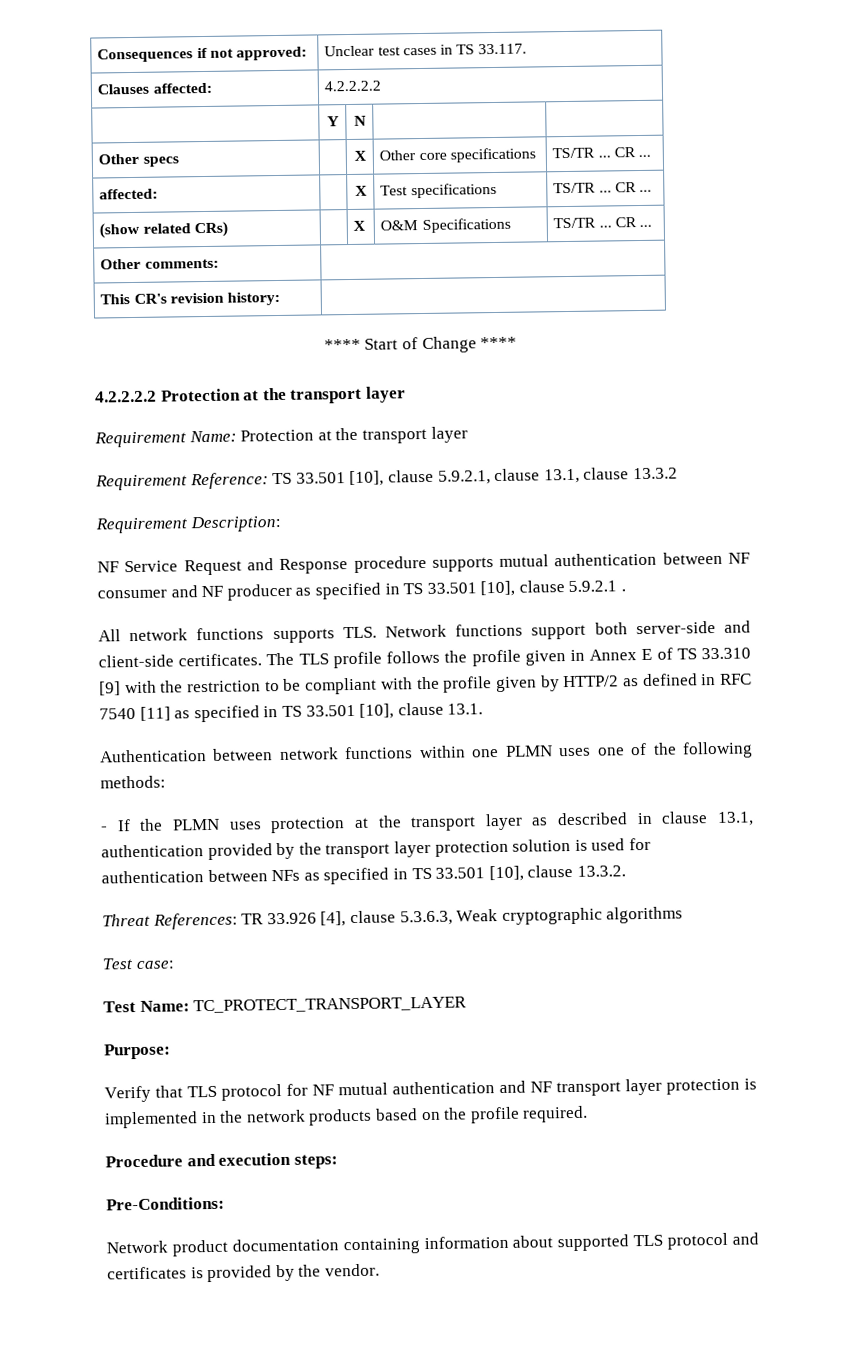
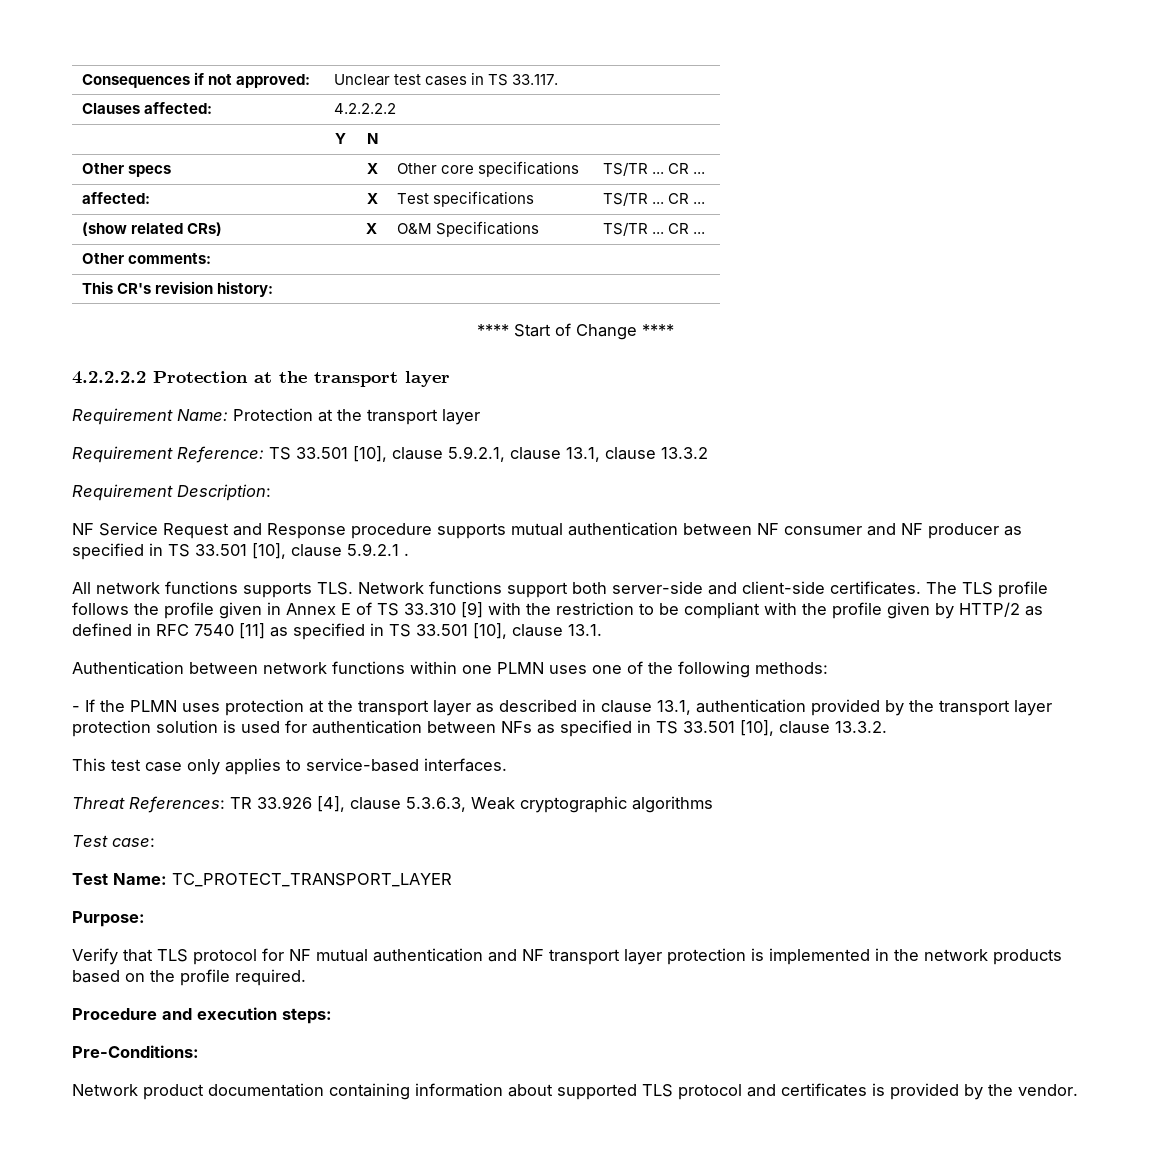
(626, 871) none -> [72,758,507,775] // This test case only applies to service-based interfaces.

